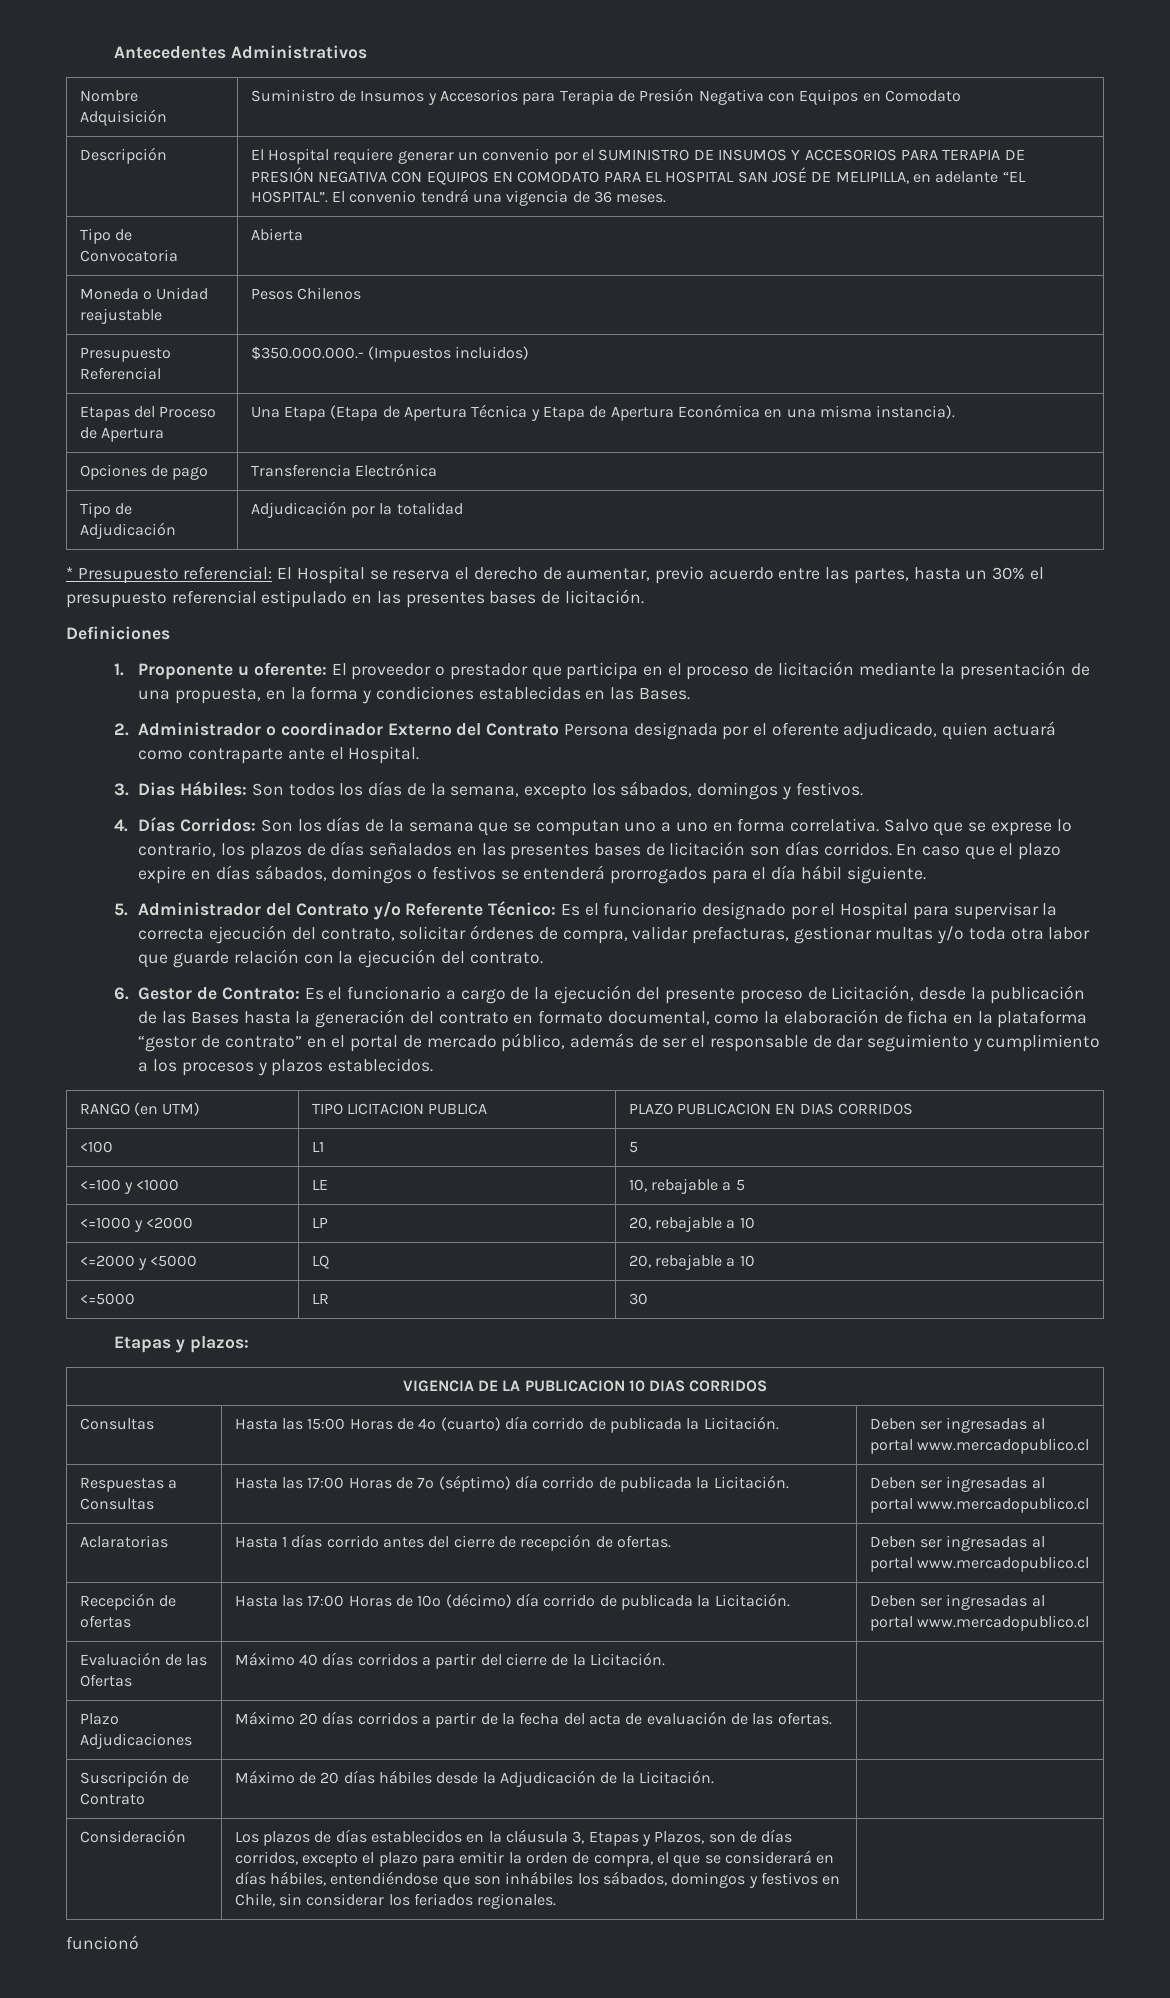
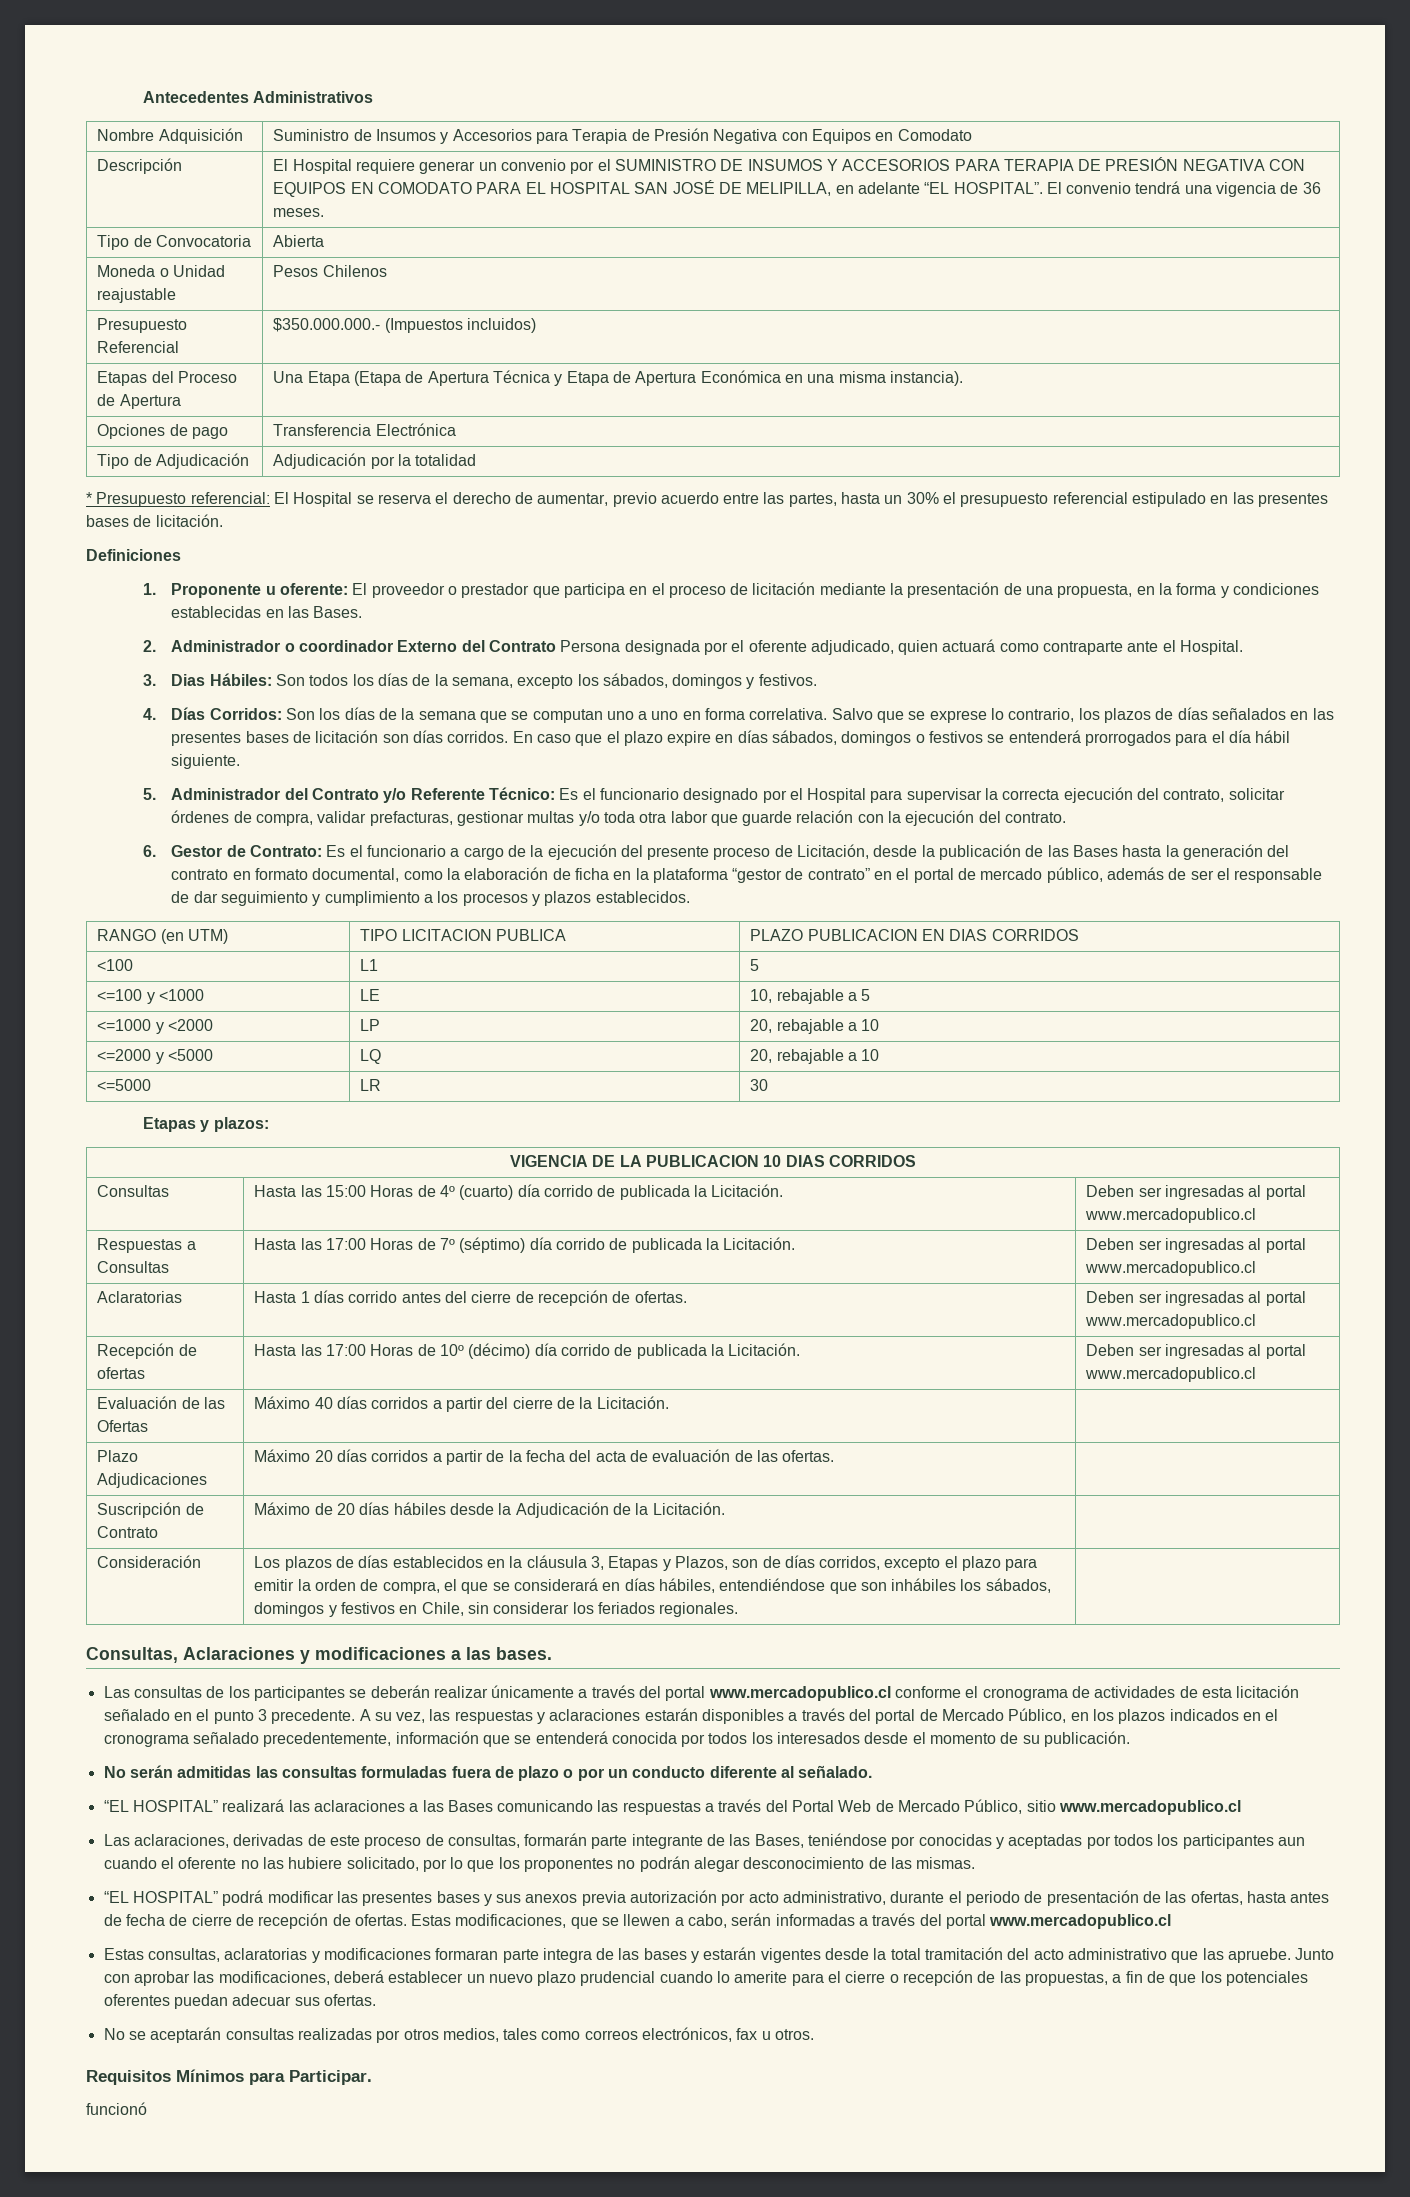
(557, 1901) none -> [86,1647,552,1664] [103,1685,1300,1701] [103,1708,1279,1724] [103,1731,1131,1747] [103,1765,873,1781] [103,1799,1242,1815] [103,1833,1305,1849] [103,1856,976,1872] [103,1890,1330,1906] [103,1913,1172,1929] [103,1947,1335,1963] [103,1970,1308,1986] [103,1994,376,2009] [103,2027,815,2043] [86,2069,372,2085] // Consultas, Aclaraciones y modificaciones a las bases. // Las consultas de los participantes se deberán realizar únicamente a través del portal www.mercadopublico.cl conforme el cronograma de actividades de esta licitación señalado en el punto 3 precedente. A su vez, las respuestas y aclaraciones estarán disponibles a través del portal de Mercado Público, en los plazos indicados en el cronograma señalado precedentemente, información que se entenderá conocida por todos los interesados desde el momento de su publicación. // No serán admitidas las consultas formuladas fuera de plazo o por un conducto diferente al señalado. // “EL HOSPITAL” realizará las aclaraciones a las Bases comunicando las respuestas a través del Portal Web de Mercado Público, sitio www.mercadopublico.cl // Las aclaraciones, derivadas de este proceso de consultas, formarán parte integrante de las Bases, teniéndose por conocidas y aceptadas por todos los participantes aun cuando el oferente no las hubiere solicitado, por lo que los proponentes no podrán alegar desconocimiento de las mismas. // “EL HOSPITAL” podrá modificar las presentes bases y sus anexos previa autorización por acto administrativo, durante el periodo de presentación de las ofertas, hasta antes de fecha de cierre de recepción de ofertas. Estas modificaciones, que se llewen a cabo, serán informadas a través del portal www.mercadopublico.cl // Estas consultas, aclaratorias y modificaciones formaran parte integra de las bases y estarán vigentes desde la total tramitación del acto administrativo que las apruebe. Junto con aprobar las modificaciones, deberá establecer un nuevo plazo prudencial cuando lo amerite para el cierre o recepción de las propuestas, a fin de que los potenciales oferentes puedan adecuar sus ofertas. // No se aceptarán consultas realizadas por otros medios, tales como correos electrónicos, fax u otros. // Requisitos Mínimos para Participar.

